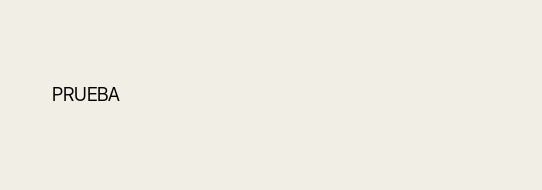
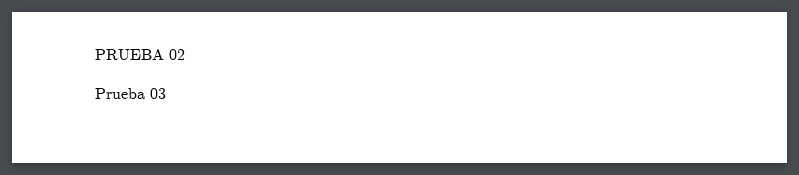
(120, 94) none -> [169,49,185,60] [95,88,166,99] 02 // Prueba 03

